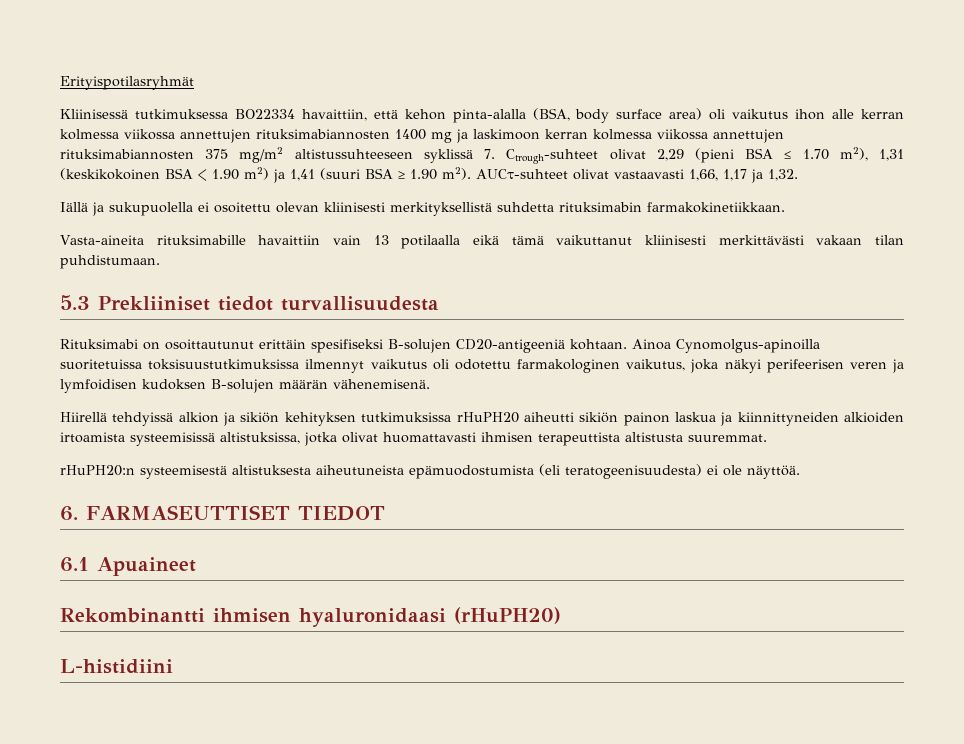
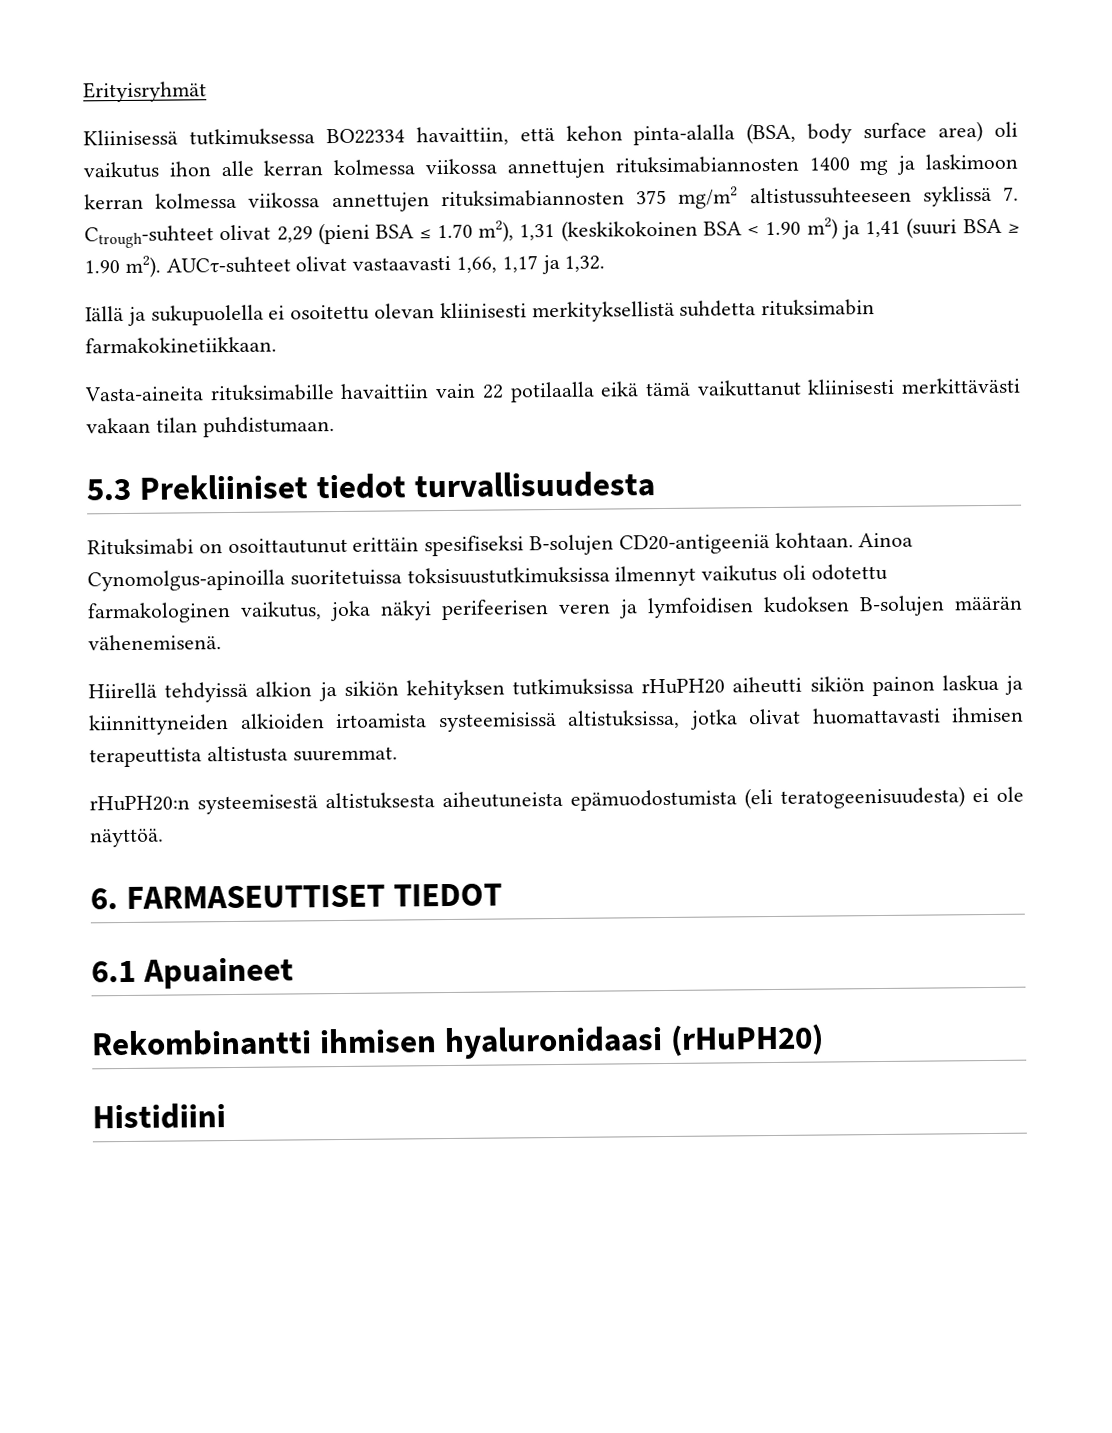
[60,76,194,90] Erityispotilasryhmät -> [83,81,207,103] Erityisryhmät
[373,235,389,245] 13 -> [481,384,504,399] 22
[60,659,173,674] L-histidiini -> [92,1103,226,1130] Histidiini

